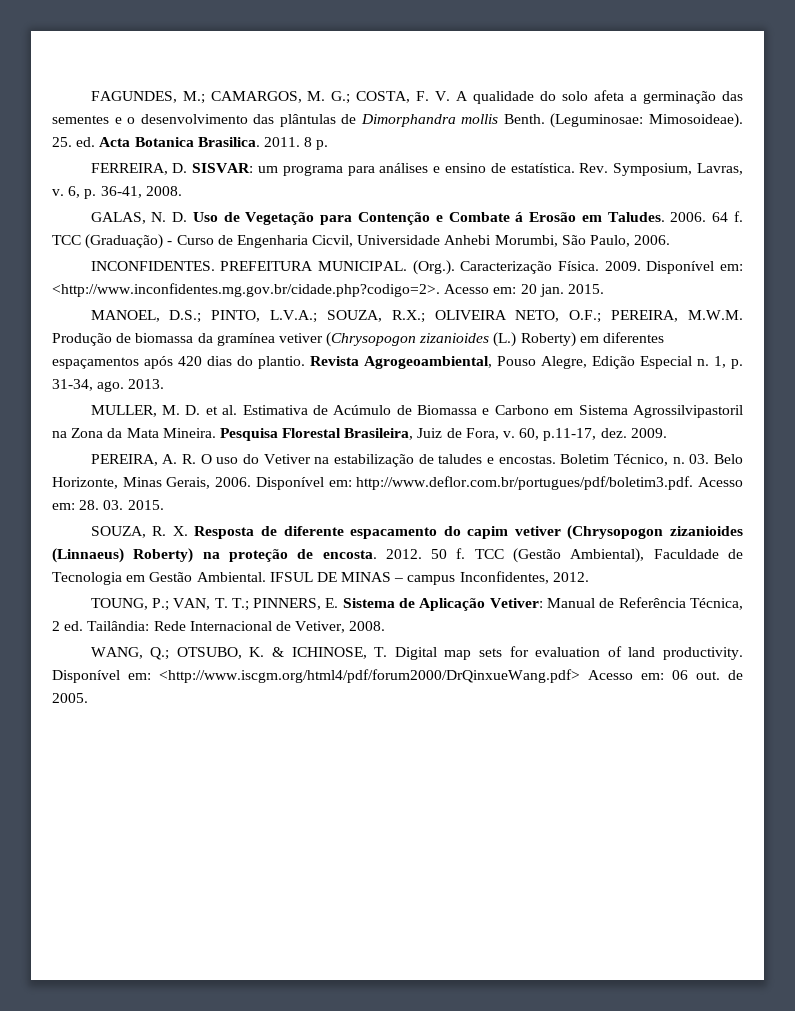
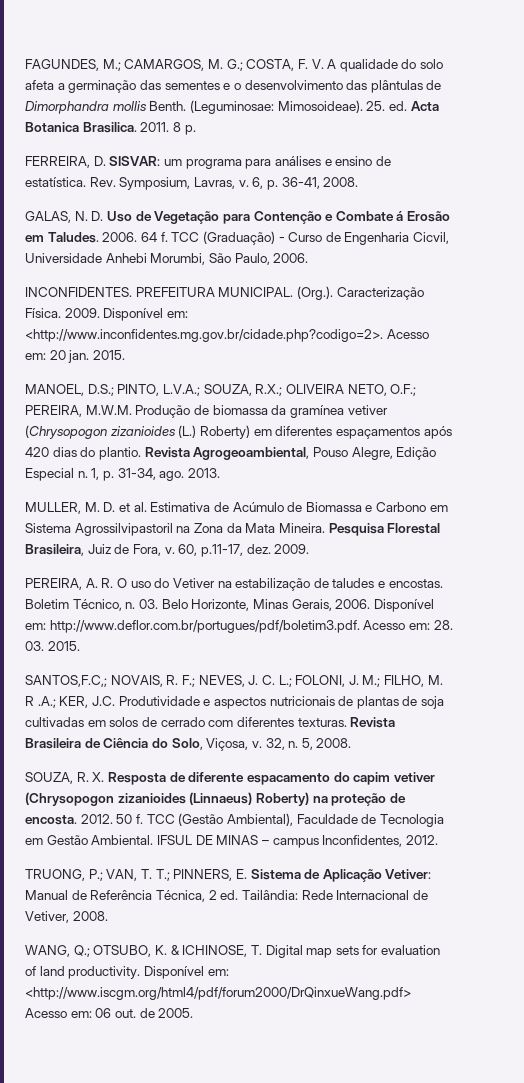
(164, 505) none -> [25,675,443,687] [25,696,445,709] [25,717,396,728] [25,738,352,751] // SANTOS,F.C,; NOVAIS, R. F.; NEVES, J. C. L.; FOLONI, J. M.; FILHO, M. R .A.; KER, J.C. Produtividade e aspectos nutricionais de plantas de soja cultivadas em solos de cerrado com diferentes texturas. Revista Brasileira de Ciência do Solo, Viçosa, v. 32, n. 5, 2008.
[90,598,148,610] TOUNG, -> [25,869,85,881] TRUONG,

